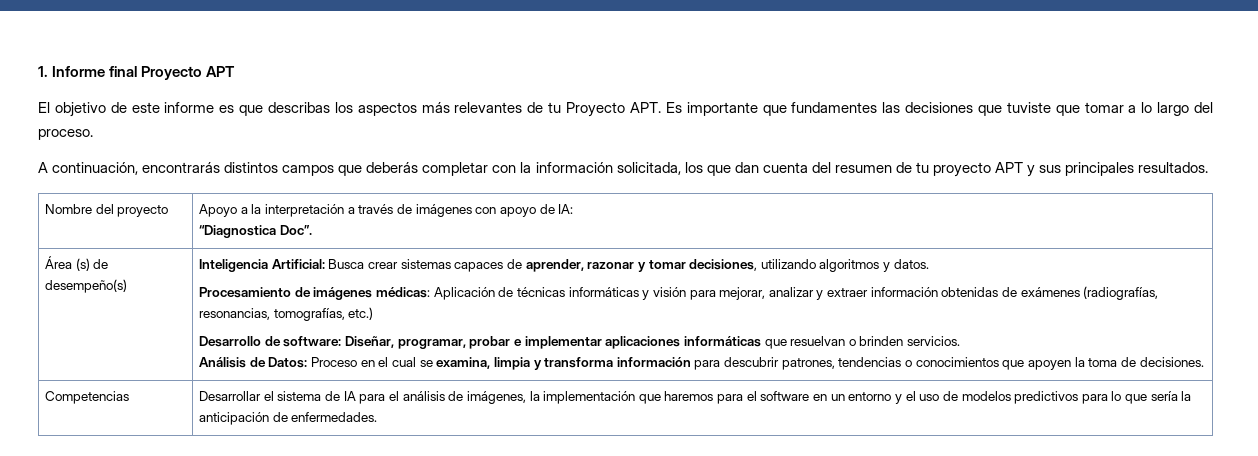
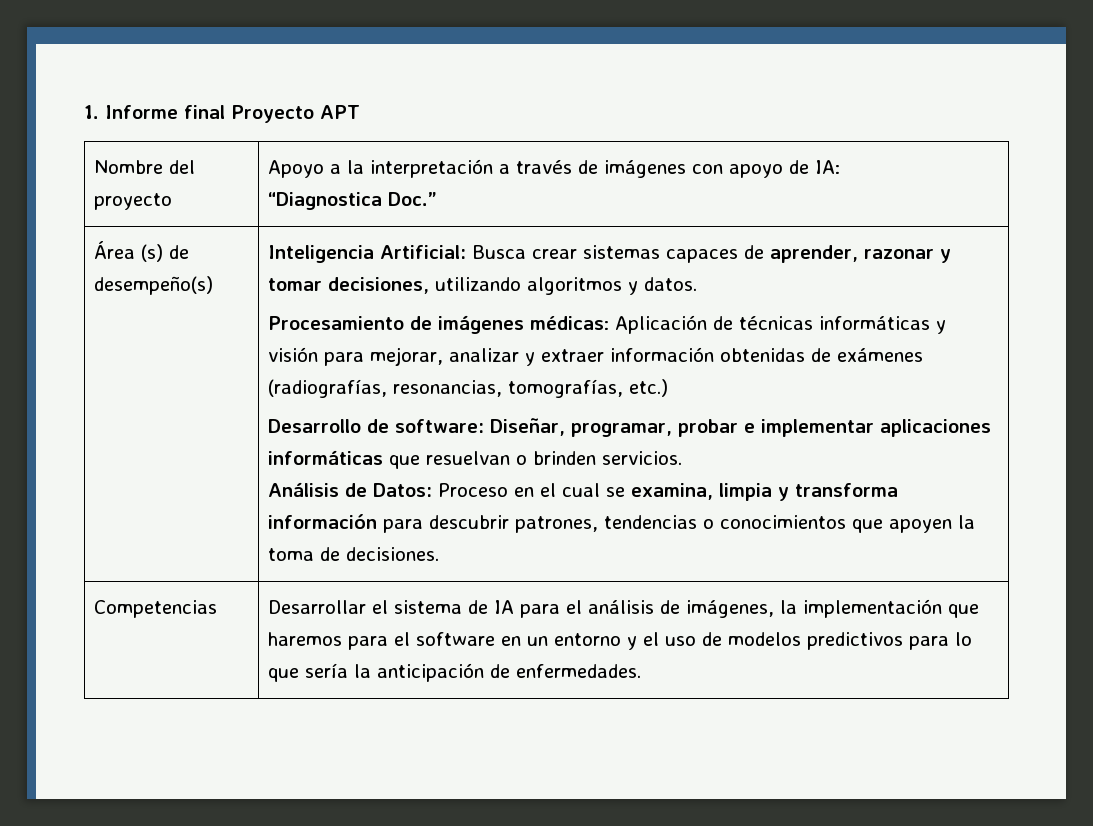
[38,102,1213,117] [38,129,93,140] [38,162,1209,177] // El objetivo de este informe es que describas los aspectos más relevantes de tu Proyecto APT. Es importante que fundamentes las decisiones que tuviste que tomar a lo largo del proceso. // A continuación, encontrarás distintos campos que deberás completar con la información solicitada, los que dan cuenta del resumen de tu proyecto APT y sus principales resultados. -> (360, 112) none
[279,225,312,235] Doc”. -> [388,192,437,206] Doc.”

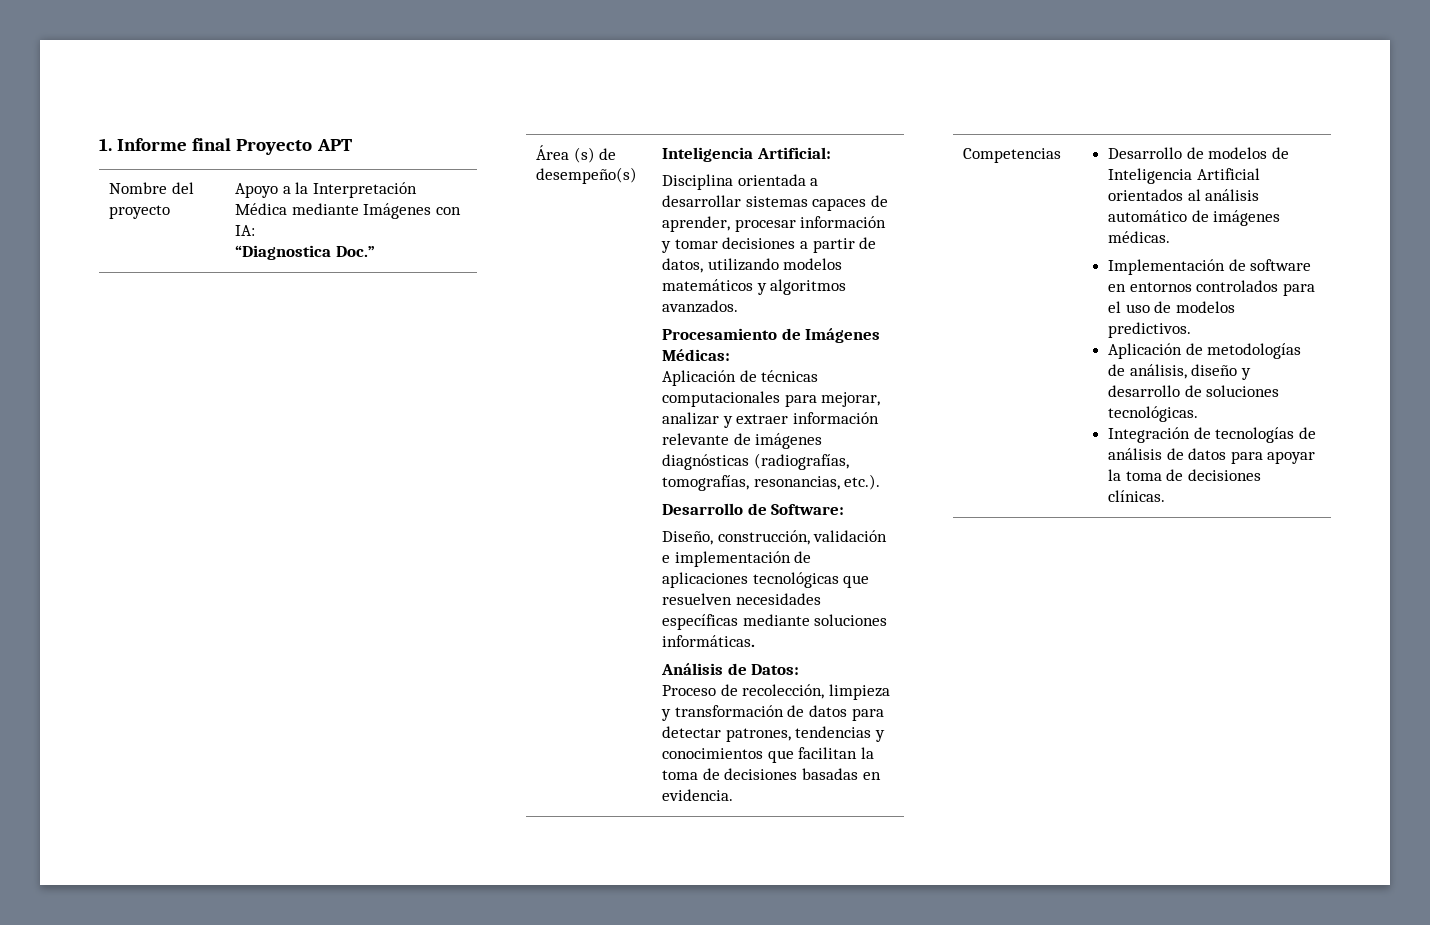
[370,159,810,178] interpretación a través de imágenes con apoyo de -> [312,182,417,198] [235,203,461,219] Interpretación Médica mediante Imágenes con
[472,245,952,263] [268,277,698,295] Busca crear sistemas capaces de aprender, razonar y tomar decisiones, utilizando algoritmos y datos. -> [662,174,819,190] [662,195,888,211] [662,216,887,232] [661,237,877,253] [662,258,843,273] [662,279,847,295] [662,300,739,313] // Disciplina orientada a desarrollar sistemas capaces de aprender, procesar información y tomar decisiones a partir de datos, utilizando modelos matemáticos y algoritmos avanzados.
[438,315,610,334] imágenes médicas: -> [805,328,881,343] [662,349,731,361] Imágenes Médicas: //
[819,316,947,334] [268,347,319,362] informáticas y visión -> [662,391,781,407] computacionales
[720,348,924,362] [268,379,669,398] [268,418,992,437] [268,450,683,469] [268,482,899,501] [268,514,510,533] obtenidas de exámenes (radiografías, resonancias, tomografías, etc.) // Desarrollo de software: Diseñar, programar, probar e implementar aplicaciones informáticas que resuelvan o brinden servicios. // Análisis de Datos: Proceso en el cual se examina, limpia y transforma información para descubrir -> [662,433,823,449] [662,453,849,470] [662,474,881,491] [662,503,845,515] [662,530,888,545] [662,551,812,567] [662,572,870,588] [662,593,821,605] [662,614,888,630] [662,635,756,647] [661,663,800,675] [662,684,890,700] [661,705,884,721] [662,726,722,738] relevante de imágenes diagnósticas (radiografías, tomografías, resonancias, etc.). // Desarrollo de Software: // Diseño, construcción, validación e implementación de aplicaciones tecnológicas que resuelven necesidades específicas mediante soluciones informáticas. // Análisis de Datos: // Proceso de recolección, limpieza y transformación de datos para detectar
[703,519,715,529] o -> [874,730,885,742] y
[889,515,976,533] [268,547,440,561] [94,600,218,618] [268,599,980,618] [268,632,973,650] [268,663,642,682] apoyen la toma de decisiones. // Competencias | Desarrollar el sistema de IA para el análisis de imágenes, la implementación que haremos para el software en un entorno y el uso de modelos predictivos para lo que sería la anticipación de enfermedades. -> [798,747,874,759] [662,768,881,780] [662,789,734,801] [963,148,1062,163] [1107,147,1289,159] [1107,168,1260,184] [1107,189,1260,201] [1107,210,1281,226] [1107,231,1170,243] [1107,259,1312,275] [1107,280,1315,296] [1107,301,1235,313] [1107,322,1191,338] [1107,343,1302,359] [1107,364,1251,380] [1107,385,1280,397] [1107,406,1198,422] [1107,427,1316,443] [1107,448,1316,464] [1107,469,1261,481] [1107,490,1165,502] facilitan la toma de decisiones basadas en evidencia. // Competencias | Desarrollo de modelos de Inteligencia Artificial orientados al análisis automático de imágenes médicas. // Implementación de software en entornos controlados para el uso de modelos predictivos. // Aplicación de metodologías de análisis, diseño y desarrollo de soluciones tecnológicas. // Integración de tecnologías de análisis de datos para apoyar la toma de decisiones clínicas.

